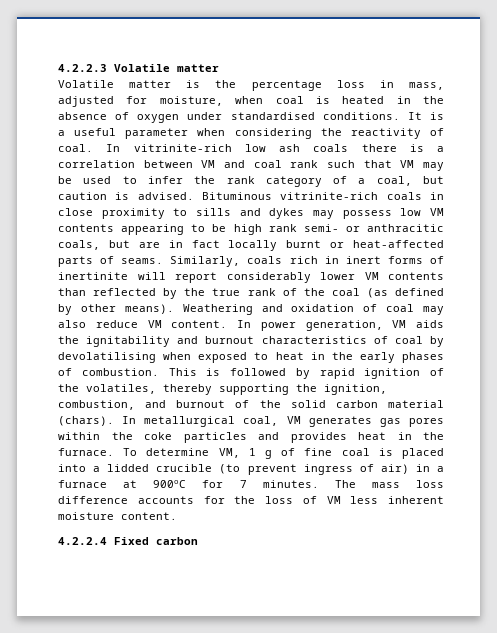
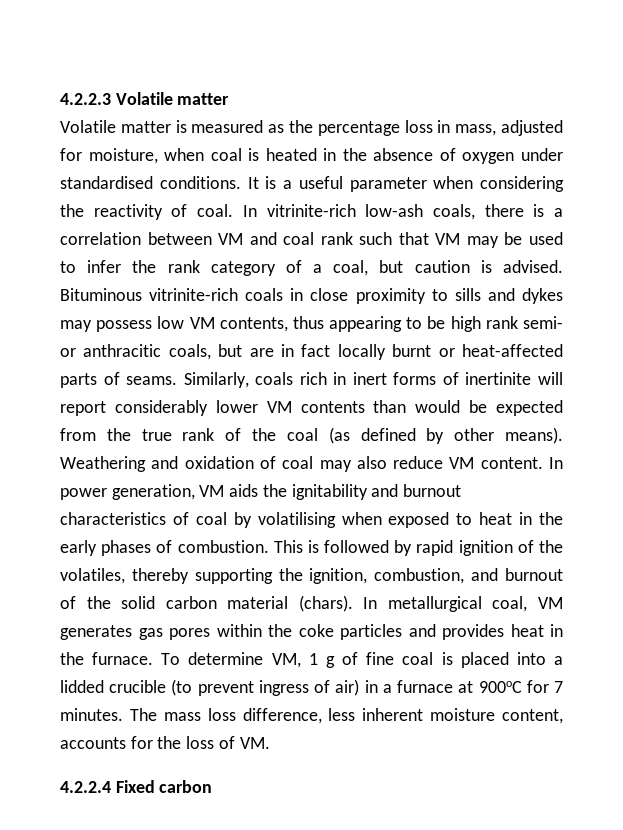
(201, 84) none -> [191,120,285,133] measured as
[244,144,349,152] low ash coals -> [365,204,475,220] low-ash coals,
[58,224,114,232] contents -> [219,316,324,332] contents, thus
[93,288,178,299] reflected by -> [415,400,563,416] [60,428,96,441] would be expected from
[58,352,156,363] devolatilising -> [257,512,336,528] volatilising
[58,496,128,504] difference -> [242,708,563,724] difference, less inherent moisture content,
[326,496,444,504] [58,512,177,520] VM less inherent moisture content. -> [239,737,270,749] VM.

